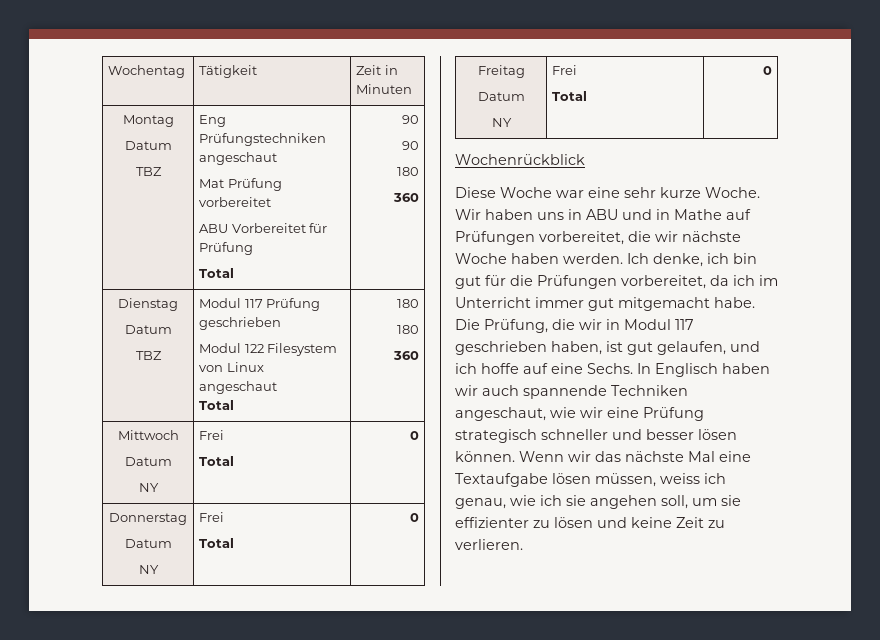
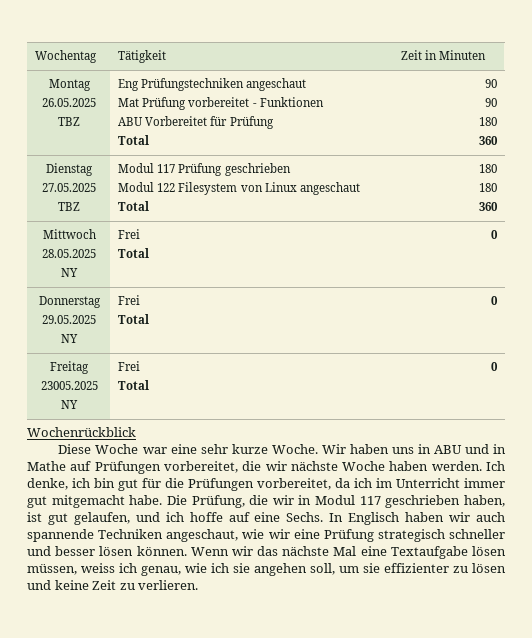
[124,141,172,150] Datum -> [42,98,96,107] 26.05.2025
(272, 202) none -> [252,97,324,107] - Funktionen
[124,325,172,334] Datum -> [42,183,96,192] 27.05.2025
[124,457,172,466] Datum -> [42,249,96,258] 28.05.2025
[124,539,172,548] Datum -> [42,315,96,324] 29.05.2025
[477,92,525,101] Datum -> [40,381,98,390] 23005.2025

